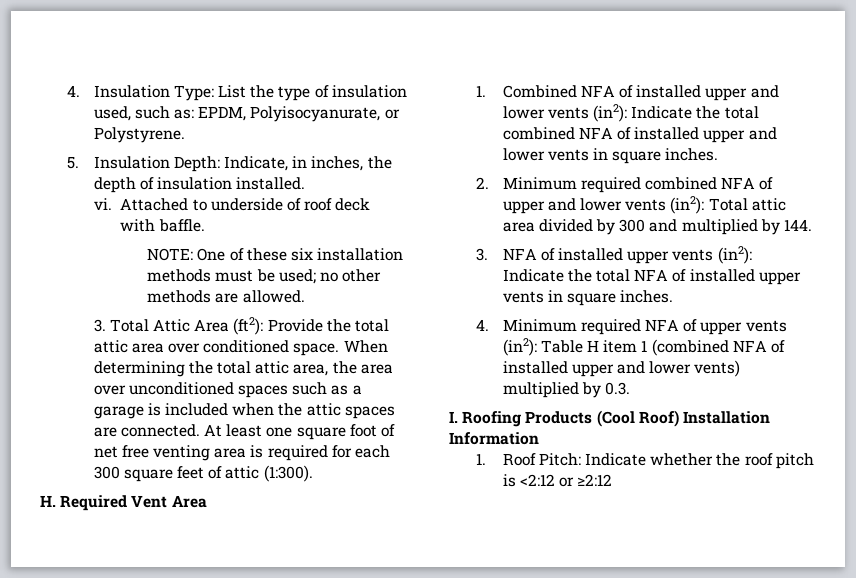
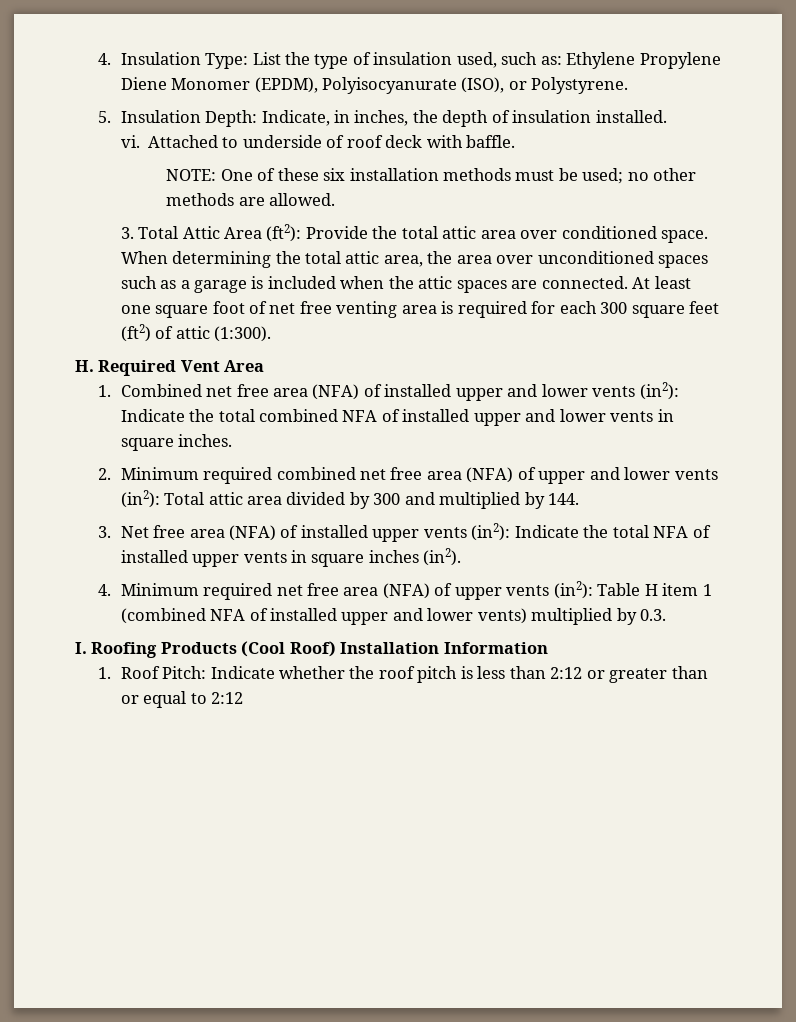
[198,106,381,122] EPDM, Polyisocyanurate, -> [566,52,721,69] [120,77,505,94] Ethylene Propylene Diene Monomer (EPDM), Polyisocyanurate (ISO),
(204, 472) none -> [120,324,151,342] (ft2)
[580,85,615,97] NFA -> [206,384,360,400] net free area (NFA)
[721,177,756,189] NFA -> [360,467,514,483] net free area (NFA)
[502,248,537,260] NFA -> [120,525,277,541] Net free area (NFA)
[620,290,674,303] inches. -> [368,548,462,566] inches (in2).
[644,319,679,331] NFA -> [276,583,430,599] net free area (NFA)
[519,474,613,487] <2:12 or ≥2:12 -> [477,666,708,683] [120,691,244,708] less than 2:12 or greater than or equal to 2:12

